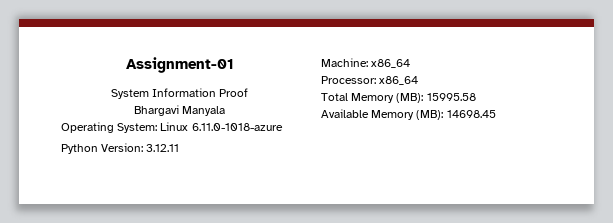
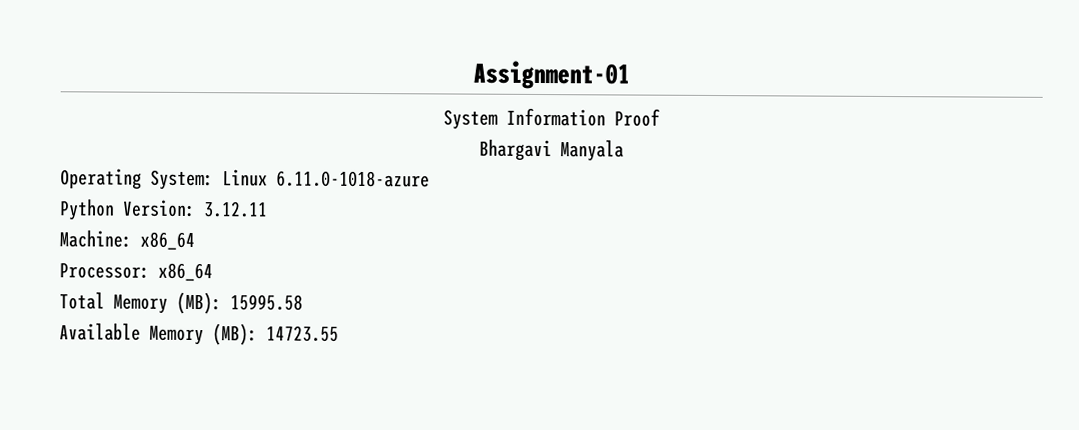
[446,110,496,118] 14698.45 -> [266,325,339,342] 14723.55

